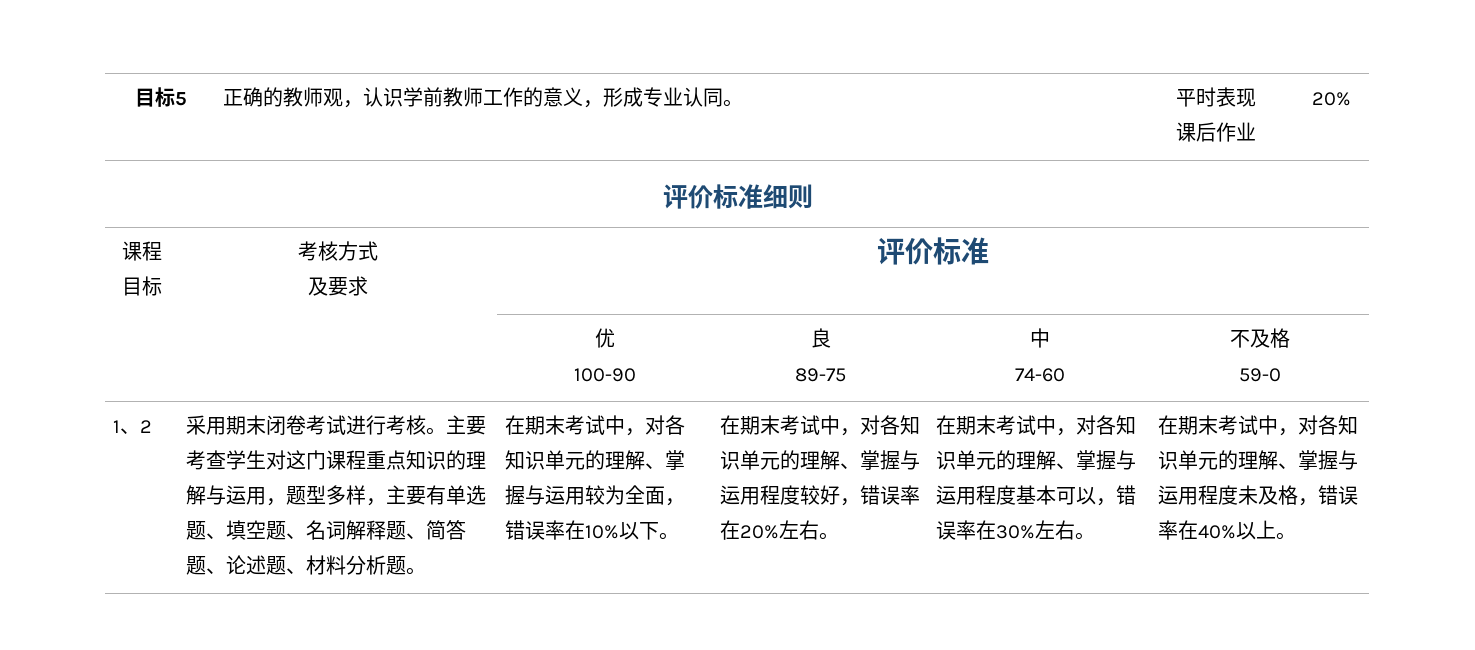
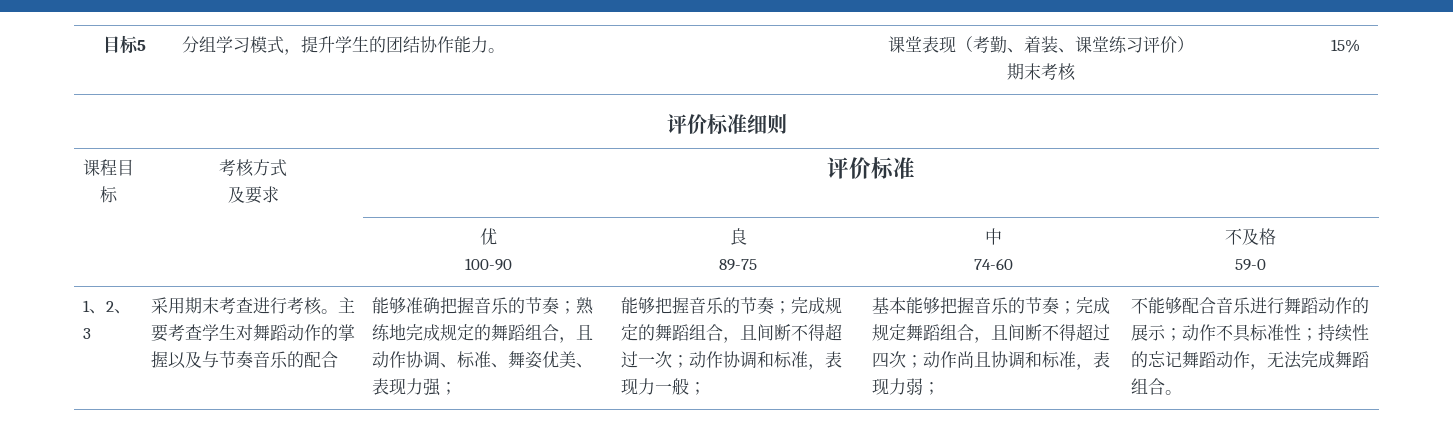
[223,87,744,108] [1175,87,1256,107] [1175,122,1256,142] [1312,92,1351,106] 正确的教师观，认识学前教师工作的意义，形成专业认同。 | 平时表现 // 课后作业 | 20% -> [181,36,505,55] [887,36,1194,53] [1006,63,1076,81] [1331,39,1360,53] 分组学习模式，提升学生的团结协作能力。 | 课堂表现（考勤、着装、课堂练习评价） // 期末考核 | 15%
(153, 426) none -> [113,309,131,314] [82,328,91,339] 、3
[266,415,347,436] 闭卷考试 -> [218,297,253,314] 考查
[286,450,487,470] [186,485,487,506] [186,520,467,540] [186,555,427,575] [505,415,686,436] [505,450,686,470] [505,485,686,506] [505,520,680,540] [720,415,921,436] [720,450,921,470] [720,485,921,506] [720,520,840,540] [936,415,1137,436] [936,450,1137,470] [936,485,1137,506] [936,520,1096,540] [1158,415,1359,436] [1158,450,1359,470] [1158,485,1359,506] [1158,520,1277,540] 这门课程重点知识的理解与运用，题型多样，主要有单选题、填空题、名词解释题、简答题、论述题、材料分析题。 | 在期末考试中，对各知识单元的理解、掌握与运用较为全面，错误率在10%以下。 | 在期末考试中，对各知识单元的理解、掌握与运用程度较好，错误率在20%左右。 | 在期末考试中，对各知识单元的理解、掌握与运用程度基本可以，错误率在30%左右。 | 在期末考试中，对各知识单元的理解、掌握与运用程度未及格，错误率在40%以上 -> [252,324,355,341] [150,351,338,369] [371,297,594,315] [371,324,593,343] [371,351,593,369] [371,378,457,396] [620,297,842,315] [620,323,842,343] [620,351,842,370] [620,378,706,395] [871,297,1110,315] [871,323,1110,343] [871,351,1110,370] [871,378,940,395] [1130,297,1369,314] [1130,324,1369,342] [1130,351,1370,370] [1130,378,1165,395] 舞蹈动作的掌握以及与节奏音乐的配合 | 能够准确把握音乐的节奏；熟练地完成规定的舞蹈组合，且动作协调、标准、舞姿优美、表现力强； | 能够把握音乐的节奏；完成规定的舞蹈组合，且间断不得超过一次；动作协调和标准，表现力一般； | 基本能够把握音乐的节奏；完成规定舞蹈组合，且间断不得超过四次；动作尚且协调和标准，表现力弱； | 不能够配合音乐进行舞蹈动作的展示；动作不具标准性；持续性的忘记舞蹈动作，无法完成舞蹈组合

